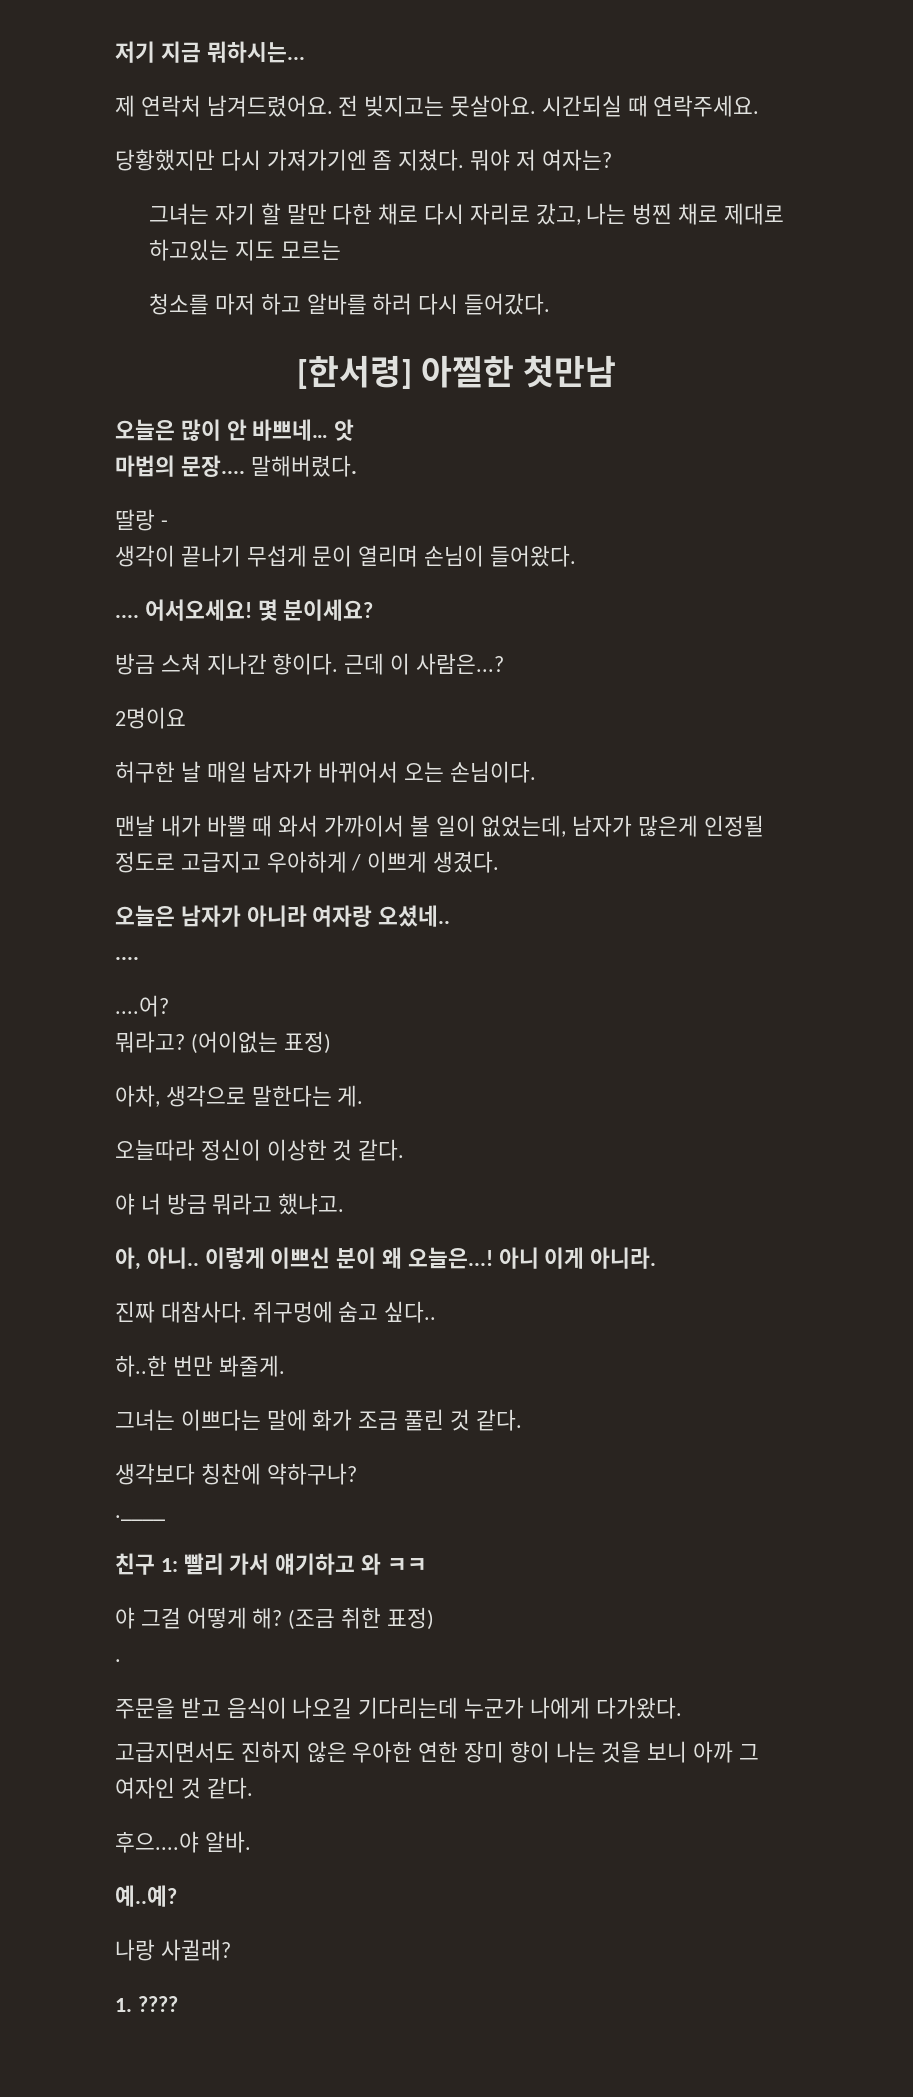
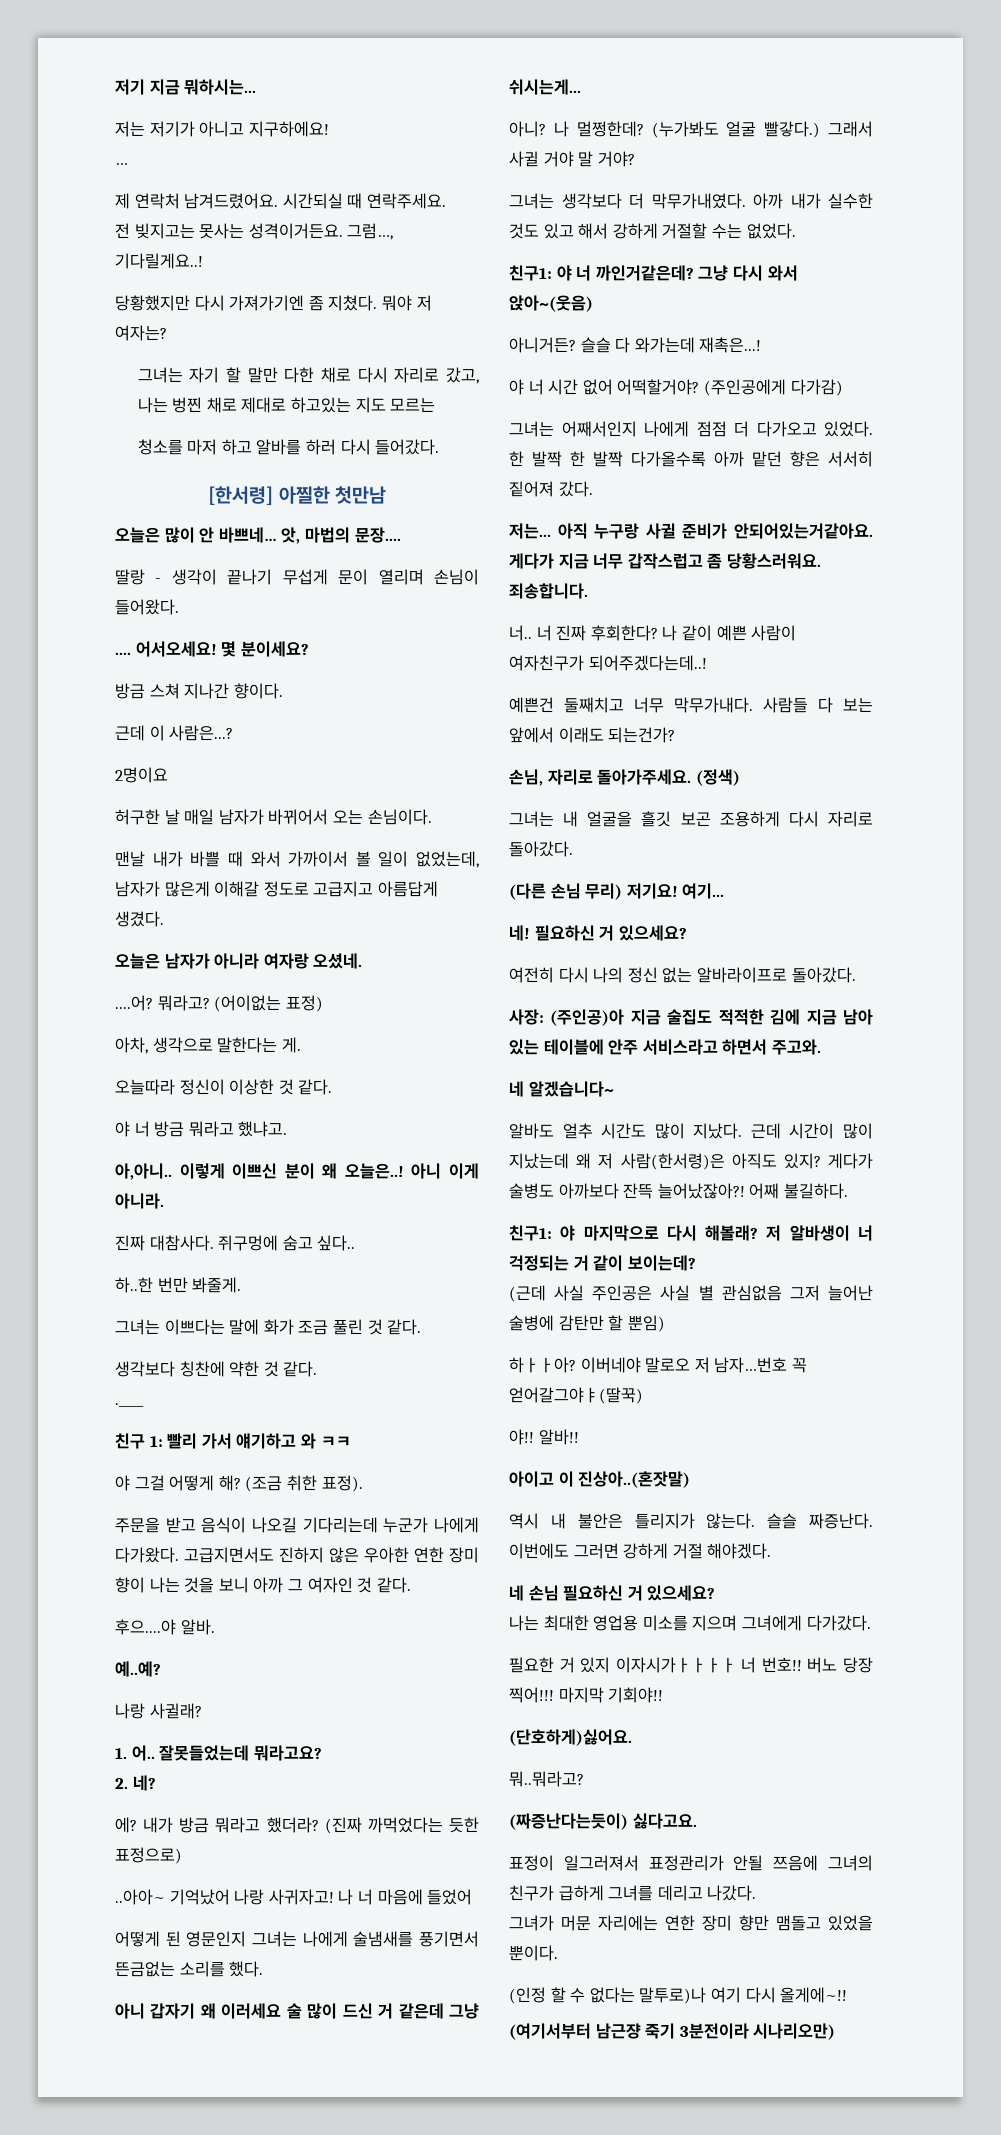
(305, 52) none -> [115,121,329,137] [115,163,128,165] // 저는 저기가 아니고 지구하에요! // …
[338,95,537,117] 전 빚지고는 못살아요. -> (279, 201) none
(760, 106) none -> [115,223,394,240] [115,253,203,269] // 전 빚지고는 못사는 성격이거든요. 그럼…, 기다릴게요..!
[334,419,355,441] 앗 // -> [281,527,301,544] 앗,
[250,455,357,477] 말해버렸다. -> (401, 535) none
(168, 524) // -> (162, 580) none
(339, 664) none -> (283, 691) //
[703,815,764,837] 인정될 -> [214,881,260,897] 이해갈
[266,851,428,873] 우아하게 / 이쁘게 -> [377,881,438,897] 아름답게
[378,905,451,927] [115,957,139,960] 오셨네.. // .... -> [313,953,363,969] 오셨네.
(169, 1006) // -> (153, 1003) none
[115,1247,199,1270] 아, 아니.. -> [115,1163,172,1180] 아,아니..
[407,1247,493,1269] 오늘은...! -> [344,1163,404,1179] 오늘은..!
[266,1463,357,1485] 약하구나? -> [229,1361,318,1377] 약한 것 같다.
[386,1607,434,1630] [115,1659,121,1662] 표정) // . -> [321,1475,363,1492] 표정).
(682, 1708) // -> (179, 1555) none
[137,1996,178,2012] ???? -> [131,1745,322,1761] [115,1775,156,1791] [115,1817,479,1834] [115,1847,182,1864] [115,1889,473,1905] [115,1931,479,1947] [115,1961,264,1977] [115,2003,480,2019] [509,79,581,95] [509,121,873,138] [509,151,635,167] [509,193,873,209] [509,223,796,239] [509,265,798,281] [509,295,593,312] [509,337,762,353] [509,379,843,396] [509,421,873,437] [509,451,873,467] [509,481,593,497] [509,523,873,539] [509,553,821,569] [509,583,588,599] [509,625,797,641] [509,655,707,671] [509,697,873,713] [509,727,676,743] [509,769,740,786] [509,811,873,827] [509,841,573,857] [509,883,725,900] [509,925,687,941] [509,967,856,983] [509,1009,873,1026] [509,1039,821,1055] [509,1081,614,1097] [509,1123,873,1139] [509,1153,873,1170] [509,1183,848,1199] [509,1225,873,1241] [509,1255,696,1271] [509,1285,873,1302] [509,1315,665,1332] [509,1357,807,1373] [509,1387,643,1404] [509,1429,579,1445] [509,1471,691,1488] [509,1513,873,1529] [509,1543,772,1559] [509,1585,716,1601] [509,1615,871,1631] [509,1657,873,1673] [509,1687,664,1703] [509,1729,632,1746] [509,1771,584,1787] [509,1813,697,1830] [509,1855,873,1871] [509,1885,757,1901] [509,1915,873,1931] [509,1945,558,1961] [509,1987,848,2004] [509,2023,836,2040] 어.. 잘못들었는데 뭐라고요? // 2. 네? // 에? 내가 방금 뭐라고 했더라? (진짜 까먹었다는 듯한 표정으로) // ..아아~ 기억났어 나랑 사귀자고! 나 너 마음에 들었어 // 어떻게 된 영문인지 그녀는 나에게 술냄새를 풍기면서 뜬금없는 소리를 했다. // 아니 갑자기 왜 이러세요 술 많이 드신 거 같은데 그냥 쉬시는게... // 아니? 나 멀쩡한데? (누가봐도 얼굴 빨갛다.) 그래서 사귈 거야 말 거야? // 그녀는 생각보다 더 막무가내였다. 아까 내가 실수한 것도 있고 해서 강하게 거절할 수는 없었다. // 친구1: 야 너 까인거같은데? 그냥 다시 와서 앉아~(웃음) // 아니거든? 슬슬 다 와가는데 재촉은...! // 야 너 시간 없어 어떡할거야? (주인공에게 다가감) // 그녀는 어째서인지 나에게 점점 더 다가오고 있었다. 한 발짝 한 발짝 다가올수록 아까 맡던 향은 서서히 짙어져 갔다. // 저는... 아직 누구랑 사귈 준비가 안되어있는거같아요. 게다가 지금 너무 갑작스럽고 좀 당황스러워요. 죄송합니다. // 너.. 너 진짜 후회한다? 나 같이 예쁜 사람이 여자친구가 되어주겠다는데..! // 예쁜건 둘째치고 너무 막무가내다. 사람들 다 보는 앞에서 이래도 되는건가? // 손님, 자리로 돌아가주세요. (정색) // 그녀는 내 얼굴을 흘깃 보곤 조용하게 다시 자리로 돌아갔다. // (다른 손님 무리) 저기요! 여기... // 네! 필요하신 거 있으세요? // 여전히 다시 나의 정신 없는 알바라이프로 돌아갔다. // 사장: (주인공)아 지금 술집도 적적한 김에 지금 남아 있는 테이블에 안주 서비스라고 하면서 주고와. // 네 알겠습니다~ // 알바도 얼추 시간도 많이 지났다. 근데 시간이 많이 지났는데 왜 저 사람(한서령)은 아직도 있지? 게다가 술병도 아까보다 잔뜩 늘어났잖아?! 어째 불길하다. // 친구1: 야 마지막으로 다시 해볼래? 저 알바생이 너 걱정되는 거 같이 보이는데? // (근데 사실 주인공은 사실 별 관심없음 그저 늘어난 술병에 감탄만 할 뿐임) // 하ㅏㅏ아? 이버네야 말로오 저 남자…번호 꼭 얻어갈그야ㅑ(딸꾹) // 야!! 알바!! // 아이고 이 진상아..(혼잣말) // 역시 내 불안은 틀리지가 않는다. 슬슬 짜증난다. 이번에도 그러면 강하게 거절 해야겠다. // 네 손님 필요하신 거 있으세요? // 나는 최대한 영업용 미소를 지으며 그녀에게 다가갔다. // 필요한 거 있지 이자시가ㅏㅏㅏㅏ 너 번호!! 버노 당장 찍어!!! 마지막 기회야!! // (단호하게)싫어요. // 뭐..뭐라고? // (짜증난다는듯이) 싫다고요. // 표정이 일그러져서 표정관리가 안될 쯔음에 그녀의 친구가 급하게 그녀를 데리고 나갔다. // 그녀가 머문 자리에는 연한 장미 향만 맴돌고 있었을 뿐이다. // (인정 할 수 없다는 말투로)나 여기 다시 올게에~!! // (여기서부터 남근쟝 죽기 3분전이라 시나리오만)

